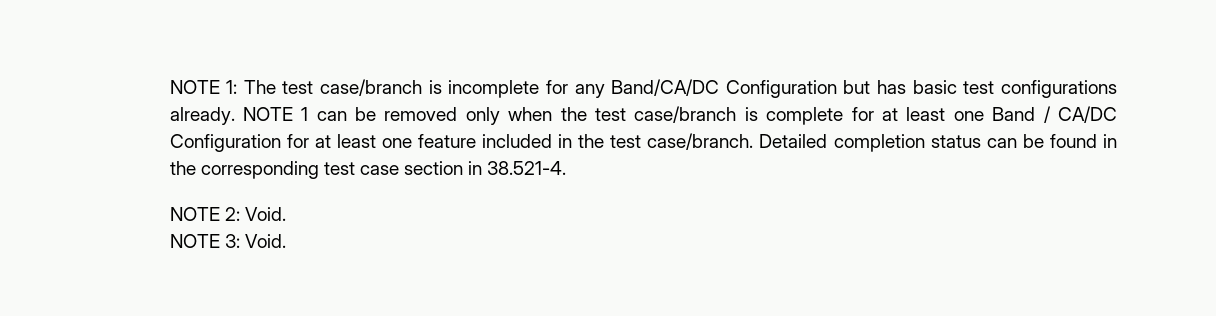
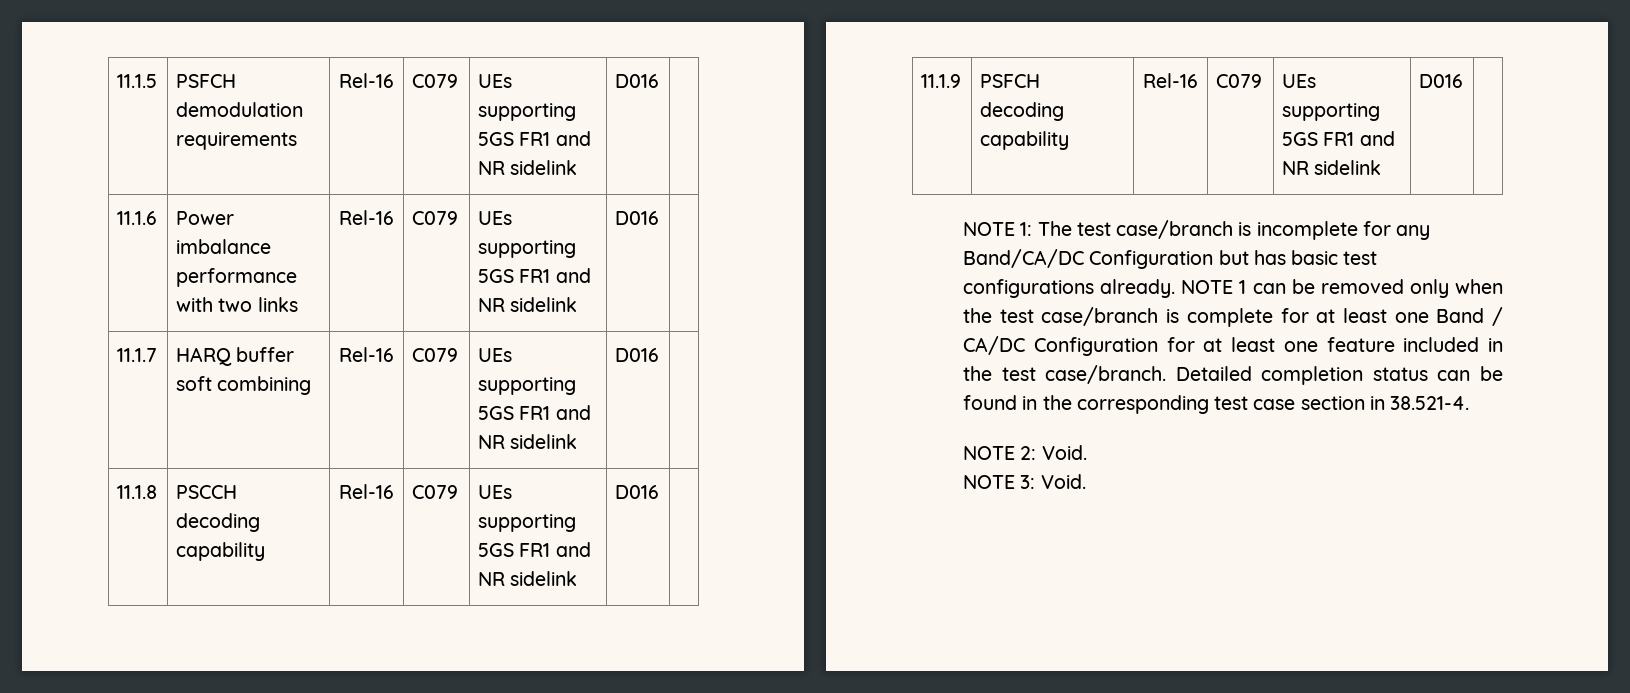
(169, 87) none -> [117,74,158,88] [176,74,237,88] [176,102,304,117] [176,132,298,150] [339,73,394,88] [412,74,459,88] [478,74,513,88] [478,103,577,121] [478,131,591,146] [478,160,578,175] [615,74,660,88] [117,211,158,225] [176,211,235,225] [176,239,272,254] [176,268,298,287] [176,297,298,312] [339,210,394,225] [412,211,459,225] [478,211,513,225] [478,240,577,258] [478,268,591,283] [478,297,578,312] [615,211,660,225] [117,348,158,362] [176,347,295,366] [176,376,312,395] [339,347,394,362] [412,348,459,362] [478,348,513,362] [478,377,577,395] [478,405,591,420] [478,434,578,449] [615,348,660,362] [117,485,158,499] [176,485,238,499] [176,513,261,532] [176,542,266,561] [339,484,394,499] [412,485,459,499] [478,485,513,499] [478,514,577,532] [478,542,591,557] [478,571,578,586] [615,485,660,499] [921,74,962,88] [980,74,1041,88] [980,102,1065,121] [980,131,1070,150] [1143,73,1198,88] [1216,74,1263,88] [1282,74,1317,88] [1282,103,1381,121] [1282,131,1395,146] [1282,160,1382,175] [1419,74,1464,88] 11.1.5 | PSFCH demodulation requirements | Rel-16 | C079 | UEs supporting 5GS FR1 and NR sidelink | D016 | // 11.1.6 | Power imbalance performance with two links | Rel-16 | C079 | UEs supporting 5GS FR1 and NR sidelink | D016 | // 11.1.7 | HARQ buffer soft combining | Rel-16 | C079 | UEs supporting 5GS FR1 and NR sidelink | D016 | // 11.1.8 | PSCCH decoding capability | Rel-16 | C079 | UEs supporting 5GS FR1 and NR sidelink | D016 | // 11.1.9 | PSFCH decoding capability | Rel-16 | C079 | UEs supporting 5GS FR1 and NR sidelink | D016 | //

